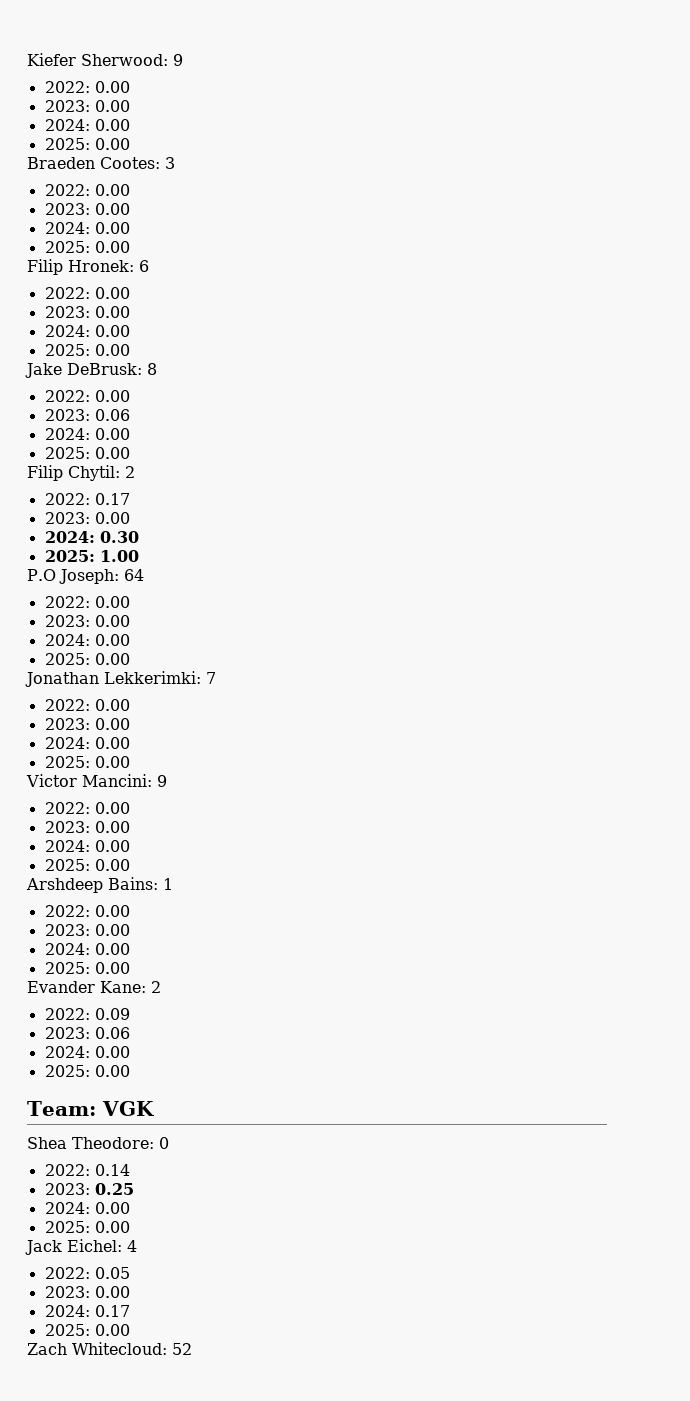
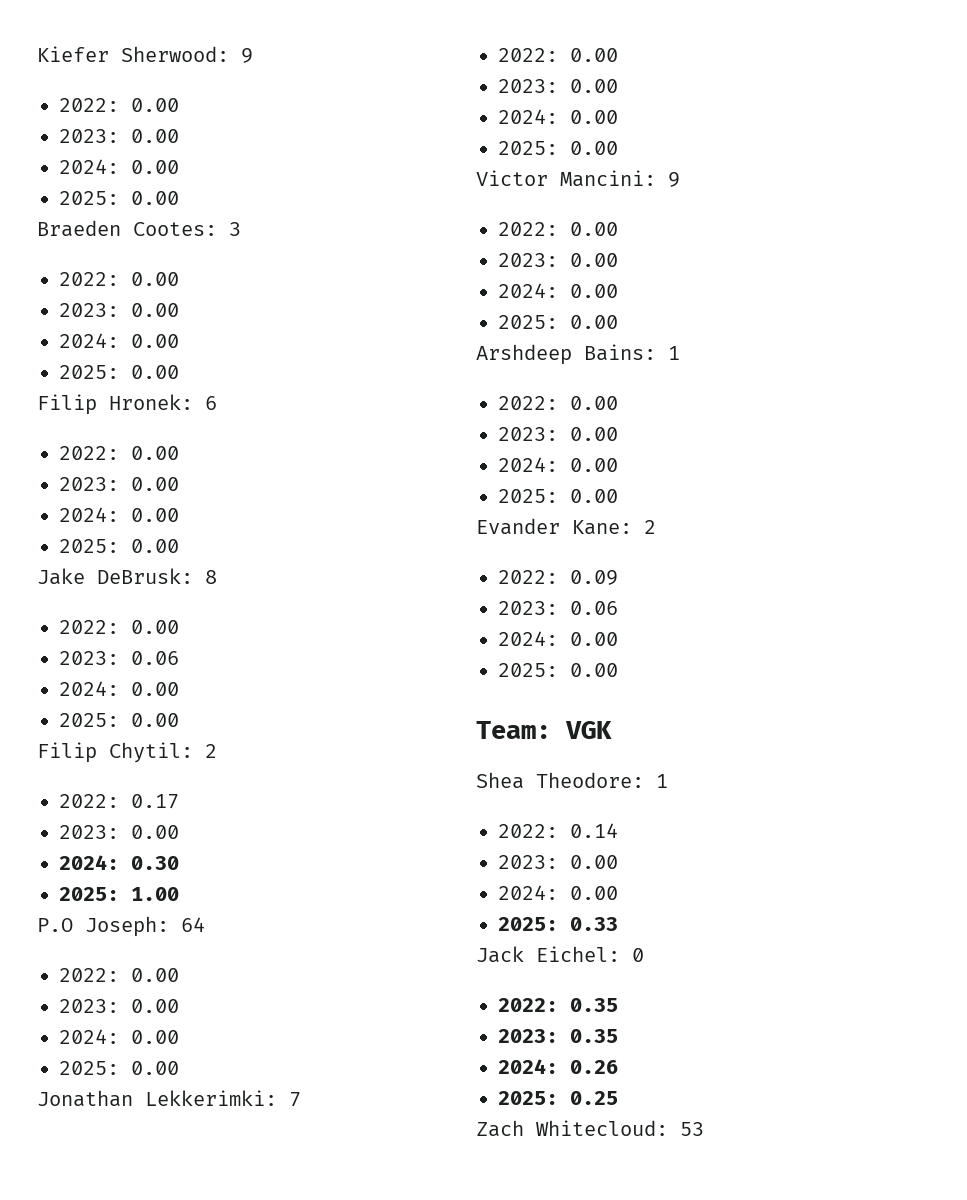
[159,1137,169,1149] 0 -> [656,774,668,788] 1
[94,1183,134,1195] [44,1202,130,1214] [44,1221,130,1233] 0.25 // 2024: 0.00 // 2025: 0.00 -> [570,855,618,869] [498,885,618,900] [498,917,618,931] 0.00 // 2024: 0.00 // 2025: 0.33
[127,1240,137,1252] [44,1267,130,1279] [44,1286,130,1298] [44,1305,130,1317] [44,1324,130,1336] 4 // 2022: 0.05 // 2023: 0.00 // 2024: 0.17 // 2025: 0.00 -> [632,948,644,962] [498,998,618,1012] [498,1029,618,1043] [498,1059,618,1074] [498,1091,618,1105] 0 // 2022: 0.35 // 2023: 0.35 // 2024: 0.26 // 2025: 0.25
[172,1343,192,1355] 52 -> [680,1122,704,1136] 53

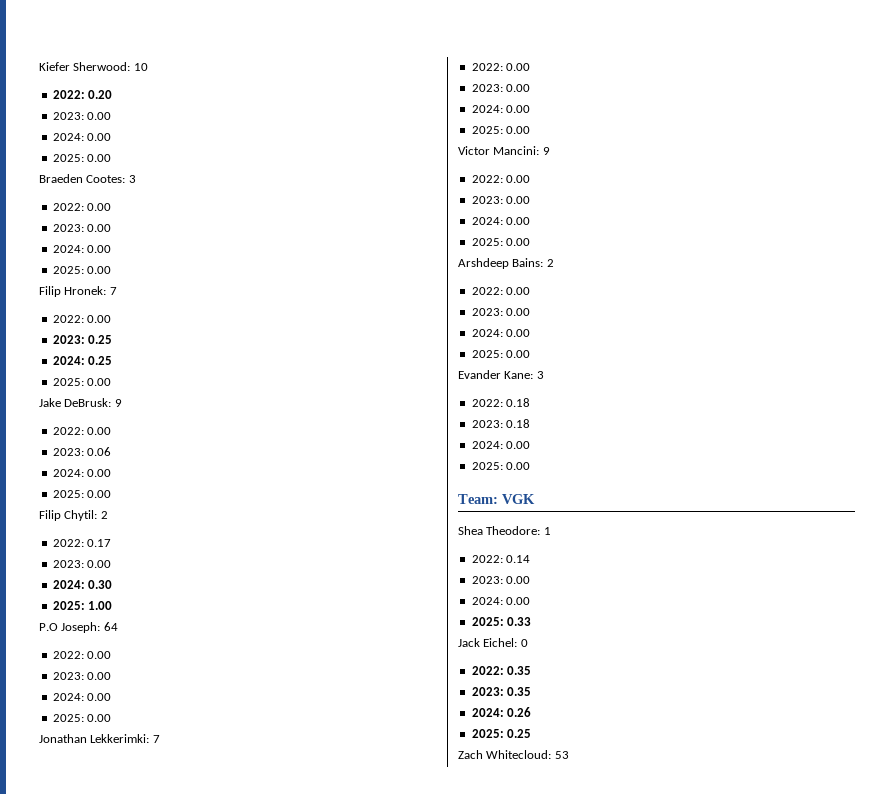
[241,48,253,63] [59,98,179,112] 9 // 2022: 0.00 -> [133,63,148,71] [52,90,113,99] 10 // 2022: 0.20
[205,396,217,410] [59,446,179,460] [59,477,179,491] [59,507,179,522] 6 // 2022: 0.00 // 2023: 0.00 // 2024: 0.00 -> [109,287,117,295] [52,315,112,323] [52,335,113,344] [52,356,113,365] 7 // 2022: 0.00 // 2023: 0.25 // 2024: 0.25
[205,570,217,584] 8 -> [114,399,122,407] 9
[668,346,680,360] 1 -> [546,259,554,267] 2
[644,520,656,534] [498,570,618,585] [498,601,618,615] 2 // 2022: 0.09 // 2023: 0.06 -> [536,371,544,379] [471,398,531,407] [471,419,531,428] 3 // 2022: 0.18 // 2023: 0.18

